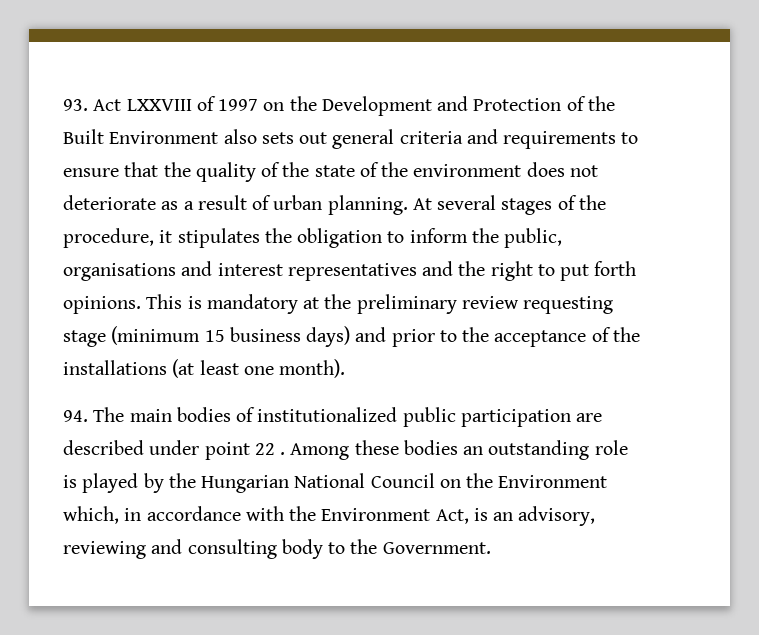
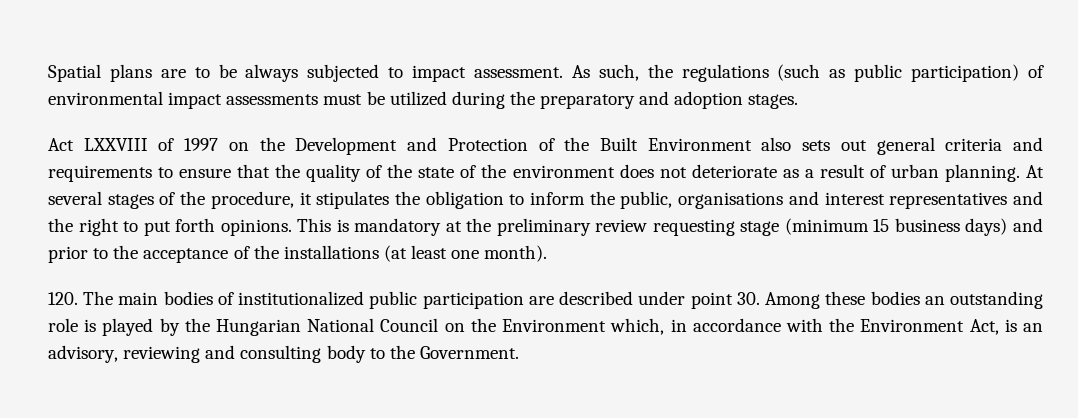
[63,99,88,111] 93. -> [48,64,1045,82] [48,91,799,109] Spatial plans are to be always subjected to impact assessment. As such, the regulations (such as public participation) of environmental impact assessments must be utilized during the preparatory and adoption stages. //
[63,410,88,422] 94. -> [48,292,78,305] 120.
[254,443,286,455] 22 . -> [736,292,760,305] 30.

